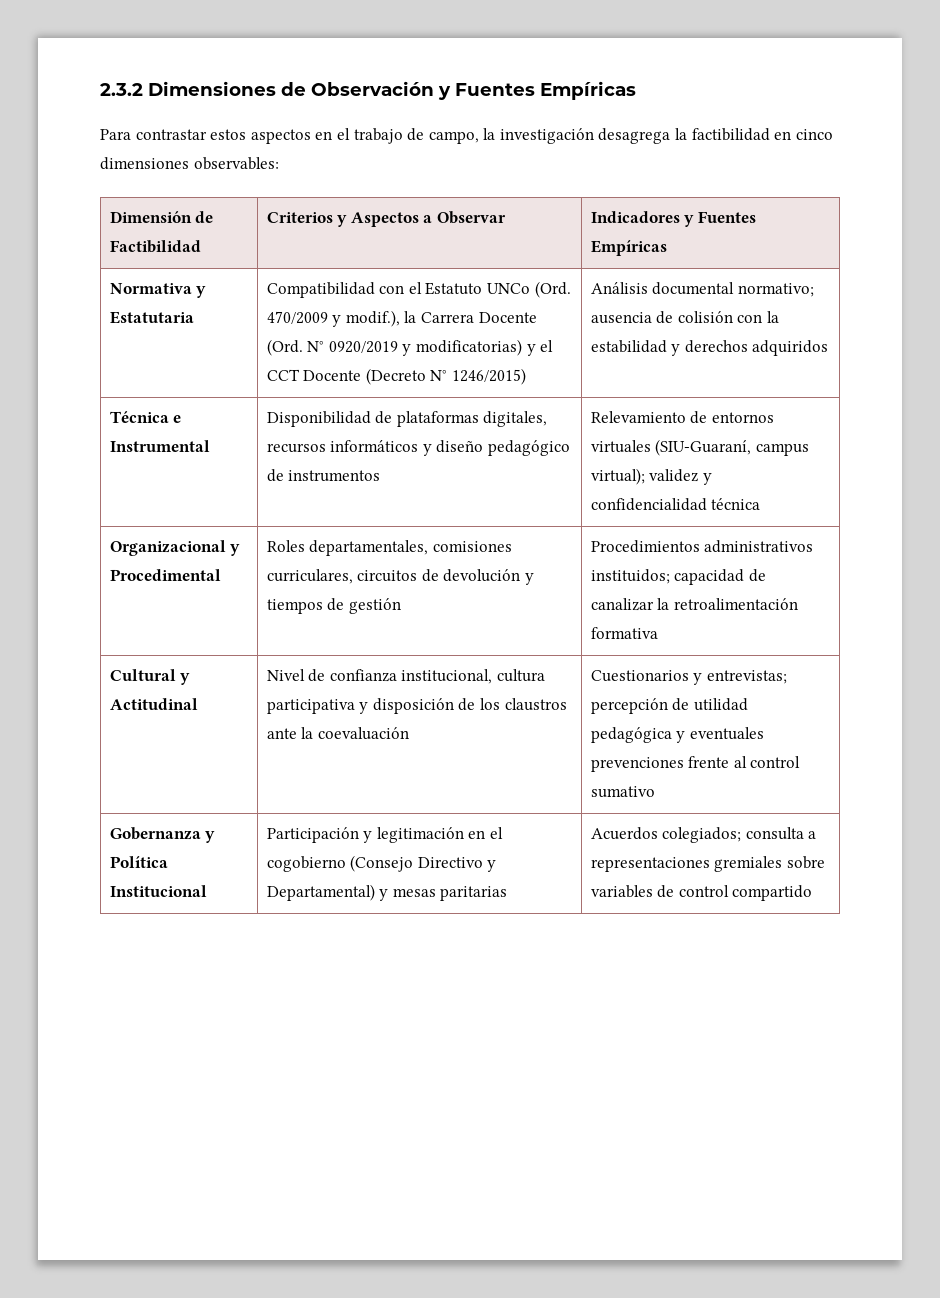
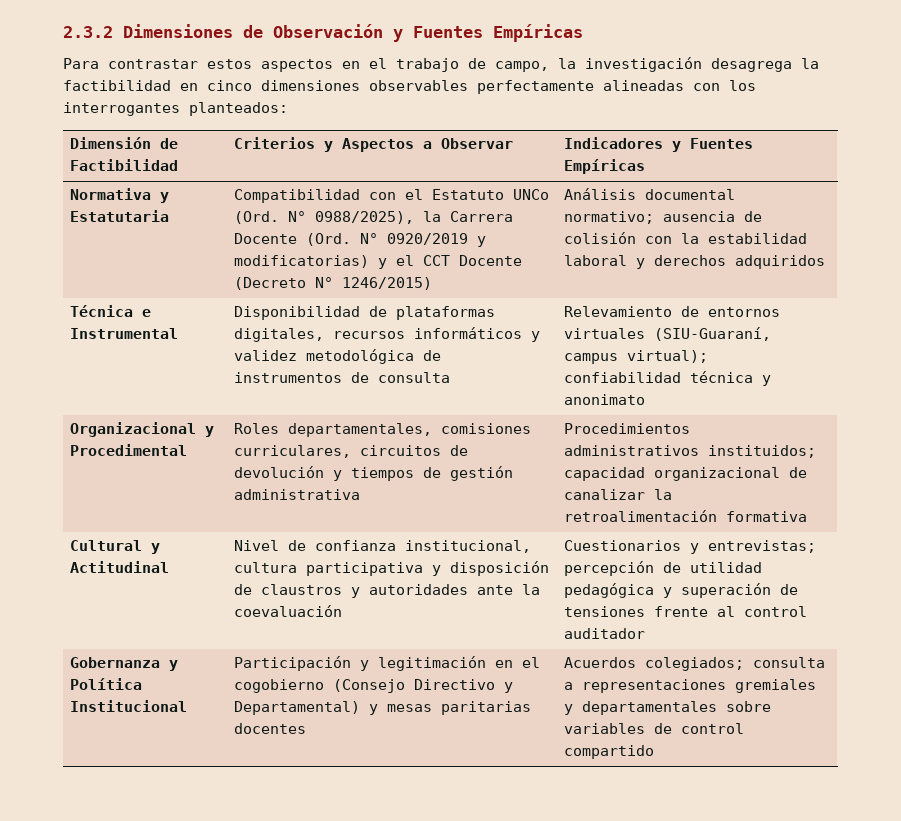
[193,157,279,170] observables: -> [369,80,756,94] [63,102,288,116] observables perfectamente alineadas con los interrogantes planteados:
[266,310,400,327] 470/2009 y modif.), -> [287,211,414,224] N° 0988/2025),
(667, 346) none -> [563,255,627,266] laboral
[436,440,570,456] diseño pedagógico -> [233,349,414,364] validez metodológica
(381, 476) none -> [350,372,450,383] de consulta
[649,469,712,485] [590,498,761,511] validez y confidencialidad técnica -> [563,371,771,386] [563,394,645,405] confiabilidad técnica y anonimato
(401, 606) none -> [233,489,360,500] administrativa
(745, 577) none -> [653,467,780,481] organizacional
[479,698,567,711] los claustros -> [260,584,468,598] claustros y autoridades
[689,727,764,740] [590,757,684,772] eventuales prevenciones -> [680,583,798,598] [563,606,645,617] superación de tensiones
[590,786,655,798] sumativo -> [563,628,645,639] auditador
(508, 893) none -> [233,723,306,734] docentes
(783, 864) none -> [563,701,717,715] y departamentales

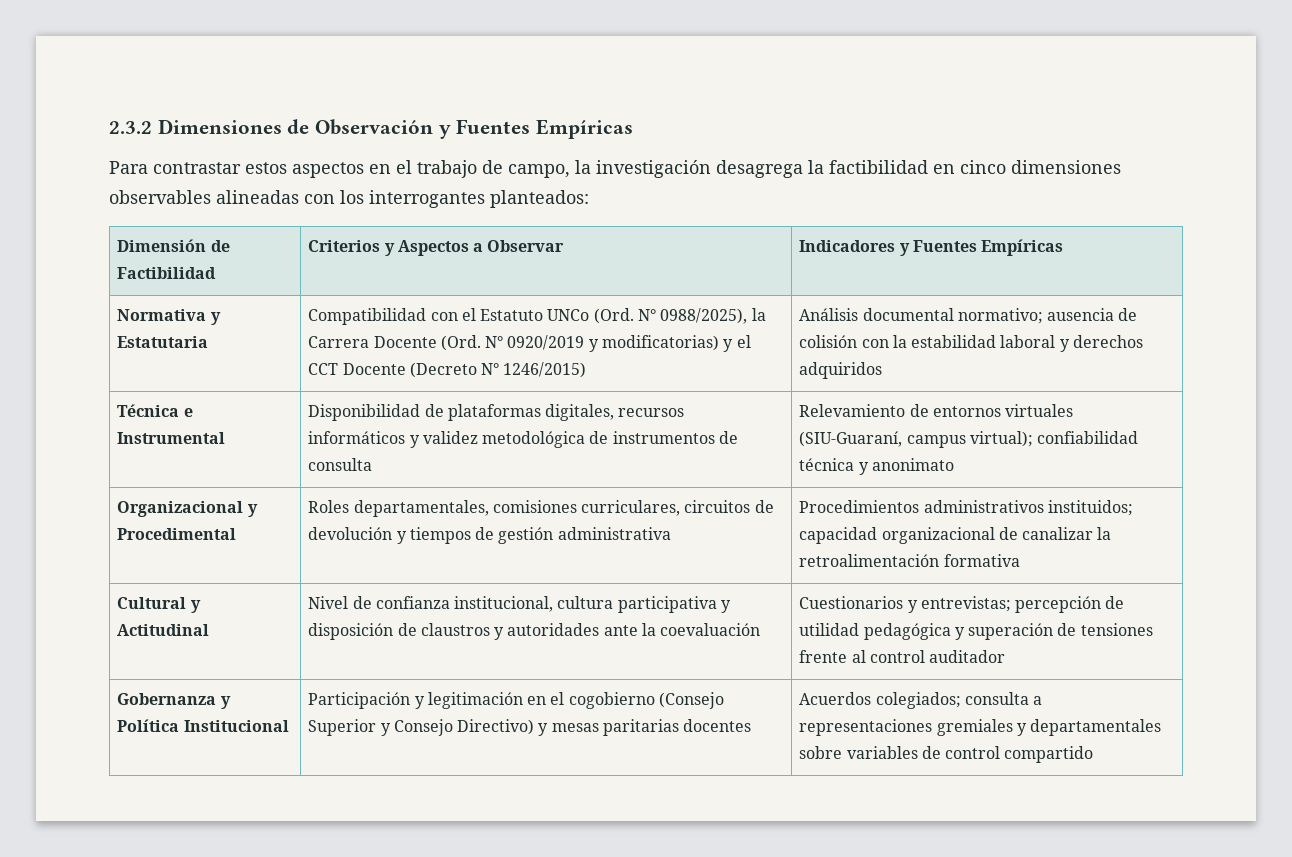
[477,80,594,94] perfectamente -> (211, 197) none
[413,679,513,693] [233,701,360,715] Directivo y Departamental) -> [308,719,535,736] Superior y Consejo Directivo)

